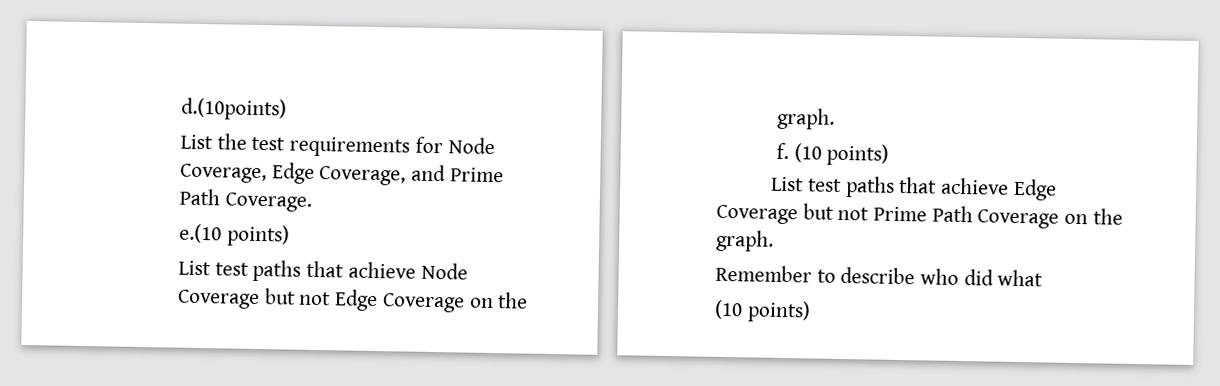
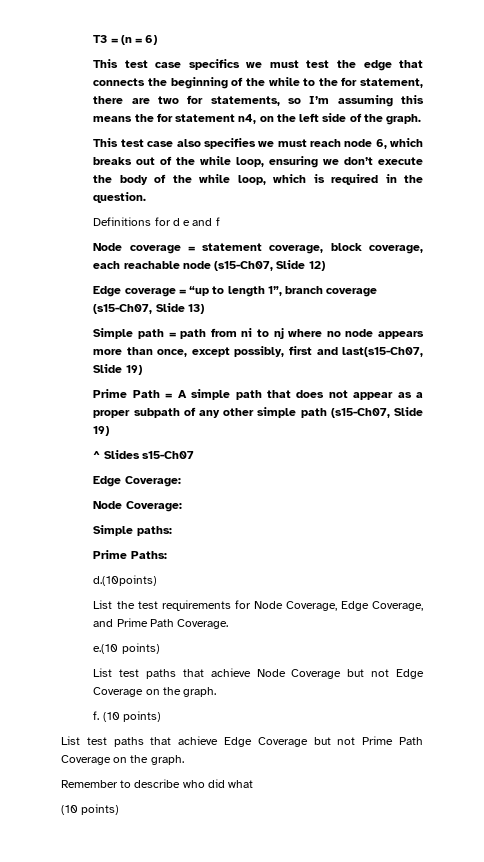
(181, 109) none -> [93,35,158,45] [93,59,423,71] [93,77,423,89] [93,95,424,107] [93,113,422,125] [93,138,423,149] [93,156,424,168] [93,174,424,185] [93,192,147,203] [93,217,220,226] [93,243,423,254] [93,260,325,271] [93,286,378,297] [93,303,204,314] [93,328,424,339] [93,346,423,357] [93,364,142,375] [93,389,423,400] [93,407,423,418] [93,426,110,436] [93,450,194,459] [93,476,181,487] [93,501,182,512] [93,525,172,536] [93,550,167,559] T3 = (n = 6) // This test case specifics we must test the edge that connects the beginning of the while to the for statement, there are two for statements, so I’m assuming this means the for statement n4, on the left side of the graph. // This test case also specifies we must reach node 6, which breaks out of the while loop, ensuring we don’t execute the body of the while loop, which is required in the question. // Definitions for d e and f // Node coverage = statement coverage, block coverage, each reachable node (s15-Ch07, Slide 12) // Edge coverage = “up to length 1”, branch coverage (s15-Ch07, Slide 13) // Simple path = path from ni to nj where no node appears more than once, except possibly, first and last(s15-Ch07, Slide 19) // Prime Path = A simple path that does not appear as a proper subpath of any other simple path (s15-Ch07, Slide 19) // ^ Slides s15-Ch07 // Edge Coverage: // Node Coverage: // Simple paths: // Prime Paths: //

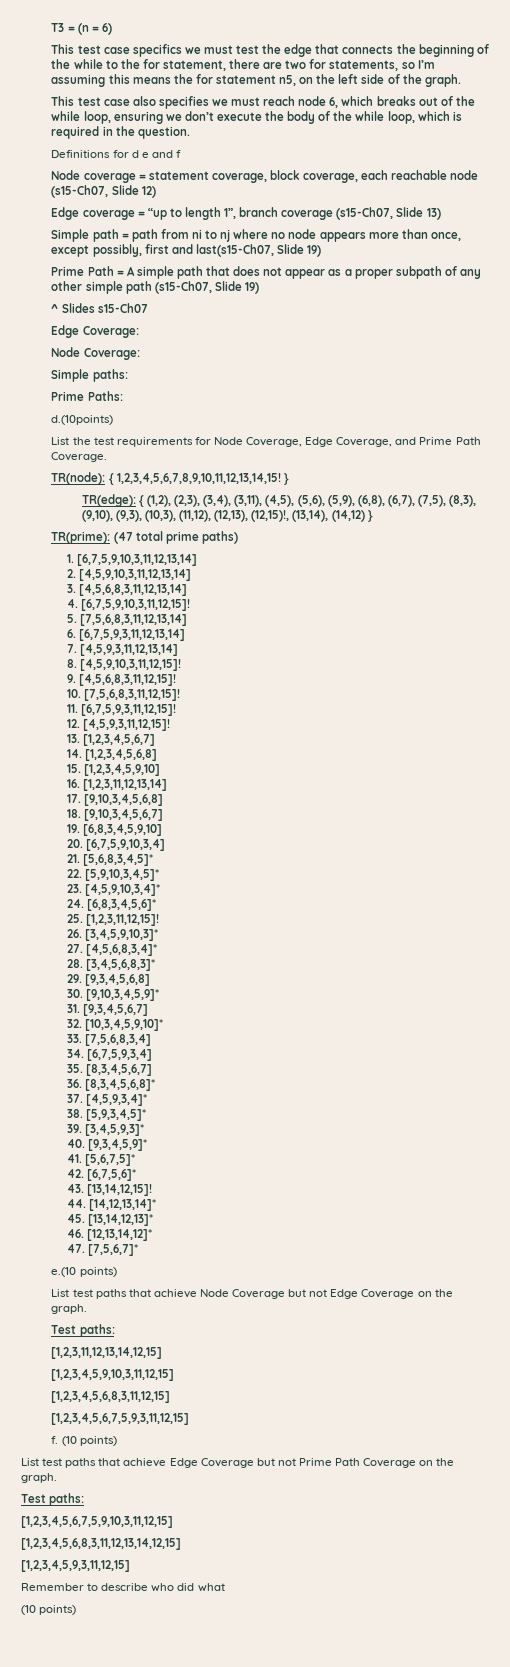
[238,114,257,124] n4, -> [279,75,297,86] n5,
(229, 624) none -> [51,472,289,485] [81,494,477,507] [81,510,373,522] [51,531,238,544] [66,554,197,566] [66,569,191,581] [66,584,187,596] [66,599,190,611] [66,614,187,626] [66,629,185,641] [66,644,178,656] [66,659,181,671] [66,674,176,686] [66,689,180,701] [66,704,176,716] [66,719,170,731] [66,734,155,746] [66,749,157,761] [66,764,160,776] [66,779,167,791] [66,794,163,806] [66,809,163,821] [66,824,162,836] [66,839,165,851] [66,854,153,866] [66,869,159,881] [66,884,160,896] [66,899,156,911] [66,914,159,926] [66,929,158,941] [66,944,157,956] [66,959,155,971] [66,974,150,986] [66,989,159,1001] [66,1004,148,1016] [66,1019,163,1031] [66,1034,151,1046] [66,1049,152,1061] [66,1064,152,1076] [66,1079,155,1091] [66,1094,147,1106] [66,1109,146,1121] [66,1124,144,1136] [66,1139,147,1151] [66,1154,135,1166] [66,1169,136,1181] [66,1184,152,1196] [66,1199,156,1211] [66,1214,153,1226] [66,1229,152,1241] [66,1244,138,1256] // TR(node): { 1,2,3,4,5,6,7,8,9,10,11,12,13,14,15! } // TR(edge): { (1,2), (2,3), (3,4), (3,11), (4,5), (5,6), (5,9), (6,8), (6,7), (7,5), (8,3), (9,10), (9,3), (10,3), (11,12), (12,13), (12,15)!, (13,14), (14,12) } // TR(prime): (47 total prime paths) // 1. [6,7,5,9,10,3,11,12,13,14] // 2. [4,5,9,10,3,11,12,13,14] // 3. [4,5,6,8,3,11,12,13,14] // 4. [6,7,5,9,10,3,11,12,15]! // 5. [7,5,6,8,3,11,12,13,14] // 6. [6,7,5,9,3,11,12,13,14] // 7. [4,5,9,3,11,12,13,14] // 8. [4,5,9,10,3,11,12,15]! // 9. [4,5,6,8,3,11,12,15]! // 10. [7,5,6,8,3,11,12,15]! // 11. [6,7,5,9,3,11,12,15]! // 12. [4,5,9,3,11,12,15]! // 13. [1,2,3,4,5,6,7] // 14. [1,2,3,4,5,6,8] // 15. [1,2,3,4,5,9,10] // 16. [1,2,3,11,12,13,14] // 17. [9,10,3,4,5,6,8] // 18. [9,10,3,4,5,6,7] // 19. [6,8,3,4,5,9,10] // 20. [6,7,5,9,10,3,4] // 21. [5,6,8,3,4,5]* // 22. [5,9,10,3,4,5]* // 23. [4,5,9,10,3,4]* // 24. [6,8,3,4,5,6]* // 25. [1,2,3,11,12,15]! // 26. [3,4,5,9,10,3]* // 27. [4,5,6,8,3,4]* // 28. [3,4,5,6,8,3]* // 29. [9,3,4,5,6,8] // 30. [9,10,3,4,5,9]* // 31. [9,3,4,5,6,7] // 32. [10,3,4,5,9,10]* // 33. [7,5,6,8,3,4] // 34. [6,7,5,9,3,4] // 35. [8,3,4,5,6,7] // 36. [8,3,4,5,6,8]* // 37. [4,5,9,3,4]* // 38. [5,9,3,4,5]* // 39. [3,4,5,9,3]* // 40. [9,3,4,5,9]* // 41. [5,6,7,5]* // 42. [6,7,5,6]* // 43. [13,14,12,15]! // 44. [14,12,13,14]* // 45. [13,14,12,13]* // 46. [12,13,14,12]* // 47. [7,5,6,7]*
(217, 692) none -> [51,1324,115,1337] [51,1347,163,1359] [51,1369,175,1381] [51,1391,171,1403] [51,1413,190,1425] // Test paths: // [1,2,3,11,12,13,14,12,15] // [1,2,3,4,5,9,10,3,11,12,15] // [1,2,3,4,5,6,8,3,11,12,15] // [1,2,3,4,5,6,7,5,9,3,11,12,15]
(184, 760) none -> [21,1493,85,1506] [21,1516,173,1528] [21,1538,181,1550] [21,1560,130,1572] // Test paths: // [1,2,3,4,5,6,7,5,9,10,3,11,12,15] // [1,2,3,4,5,6,8,3,11,12,13,14,12,15] // [1,2,3,4,5,9,3,11,12,15]

